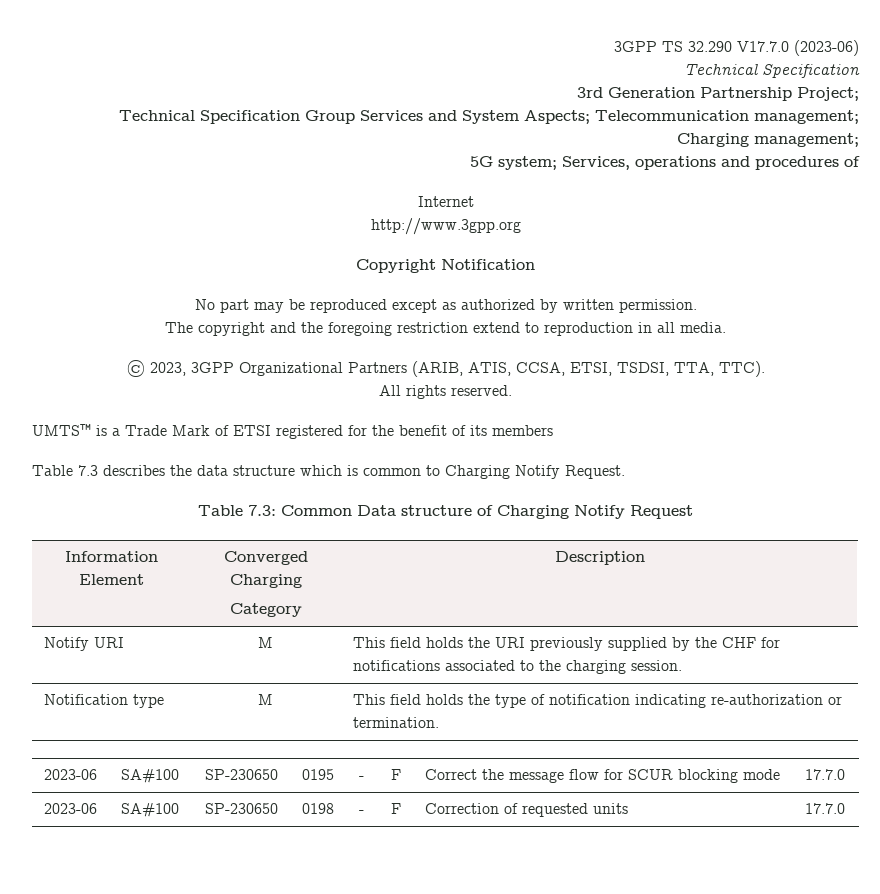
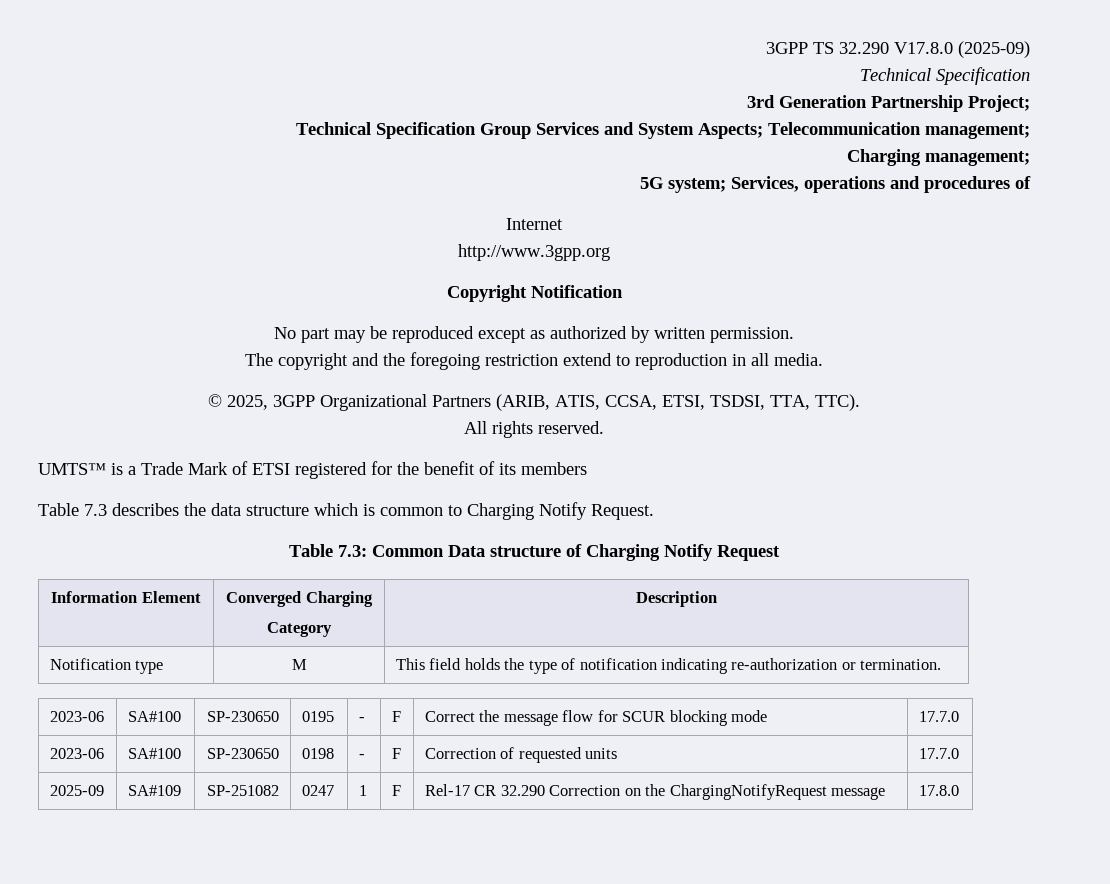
[737,40,859,56] V17.7.0 (2023-06) -> [894,41,1030,58] V17.8.0 (2025-09)
[149,362,186,376] 2023, -> [227,395,268,410] 2025,
[43,637,124,651] [258,637,273,648] [352,637,780,651] [352,660,682,674] // Notify URI | M | This field holds the URI previously supplied by the CHF for notifications associated to the charging session. -> (717, 599) none
(845, 808) none -> [49,785,104,796] [127,785,181,796] [206,785,279,796] [301,785,334,796] [358,785,367,796] [391,785,401,796] [424,784,885,800] [918,785,959,796] // 2025-09 | SA#109 | SP-251082 | 0247 | 1 | F | Rel-17 CR 32.290 Correction on the ChargingNotifyRequest message | 17.8.0

